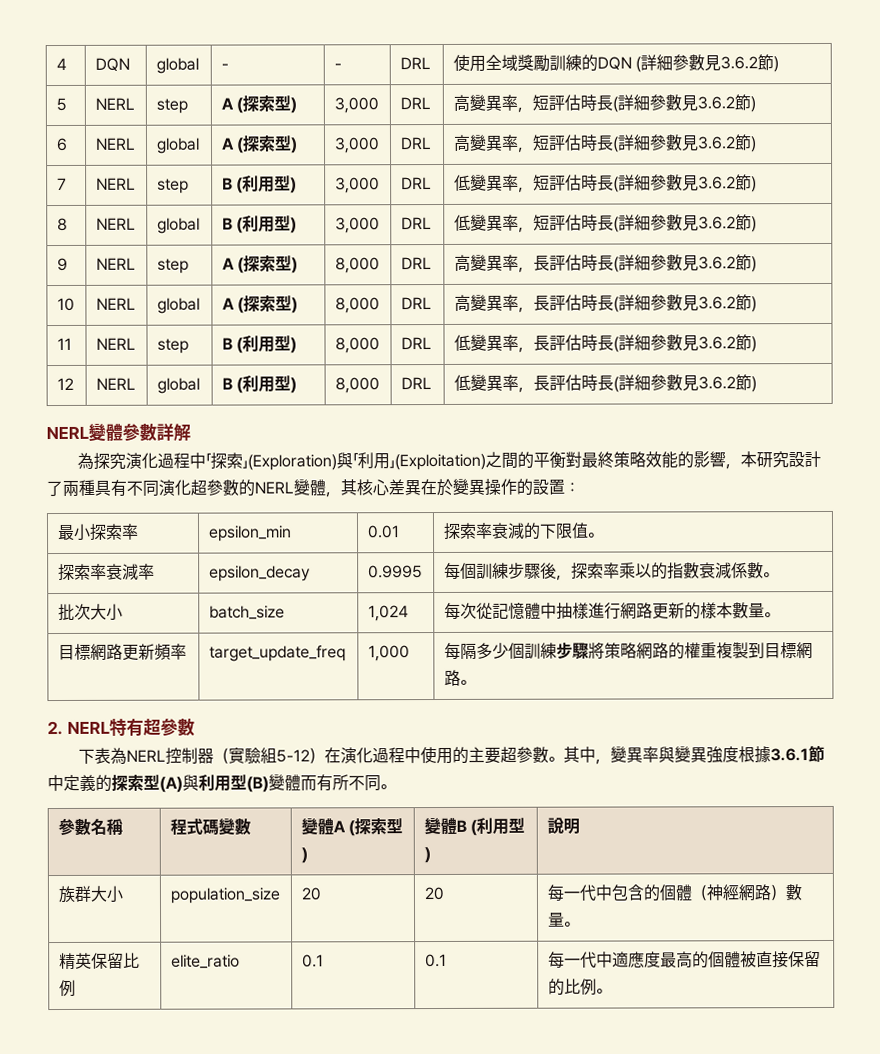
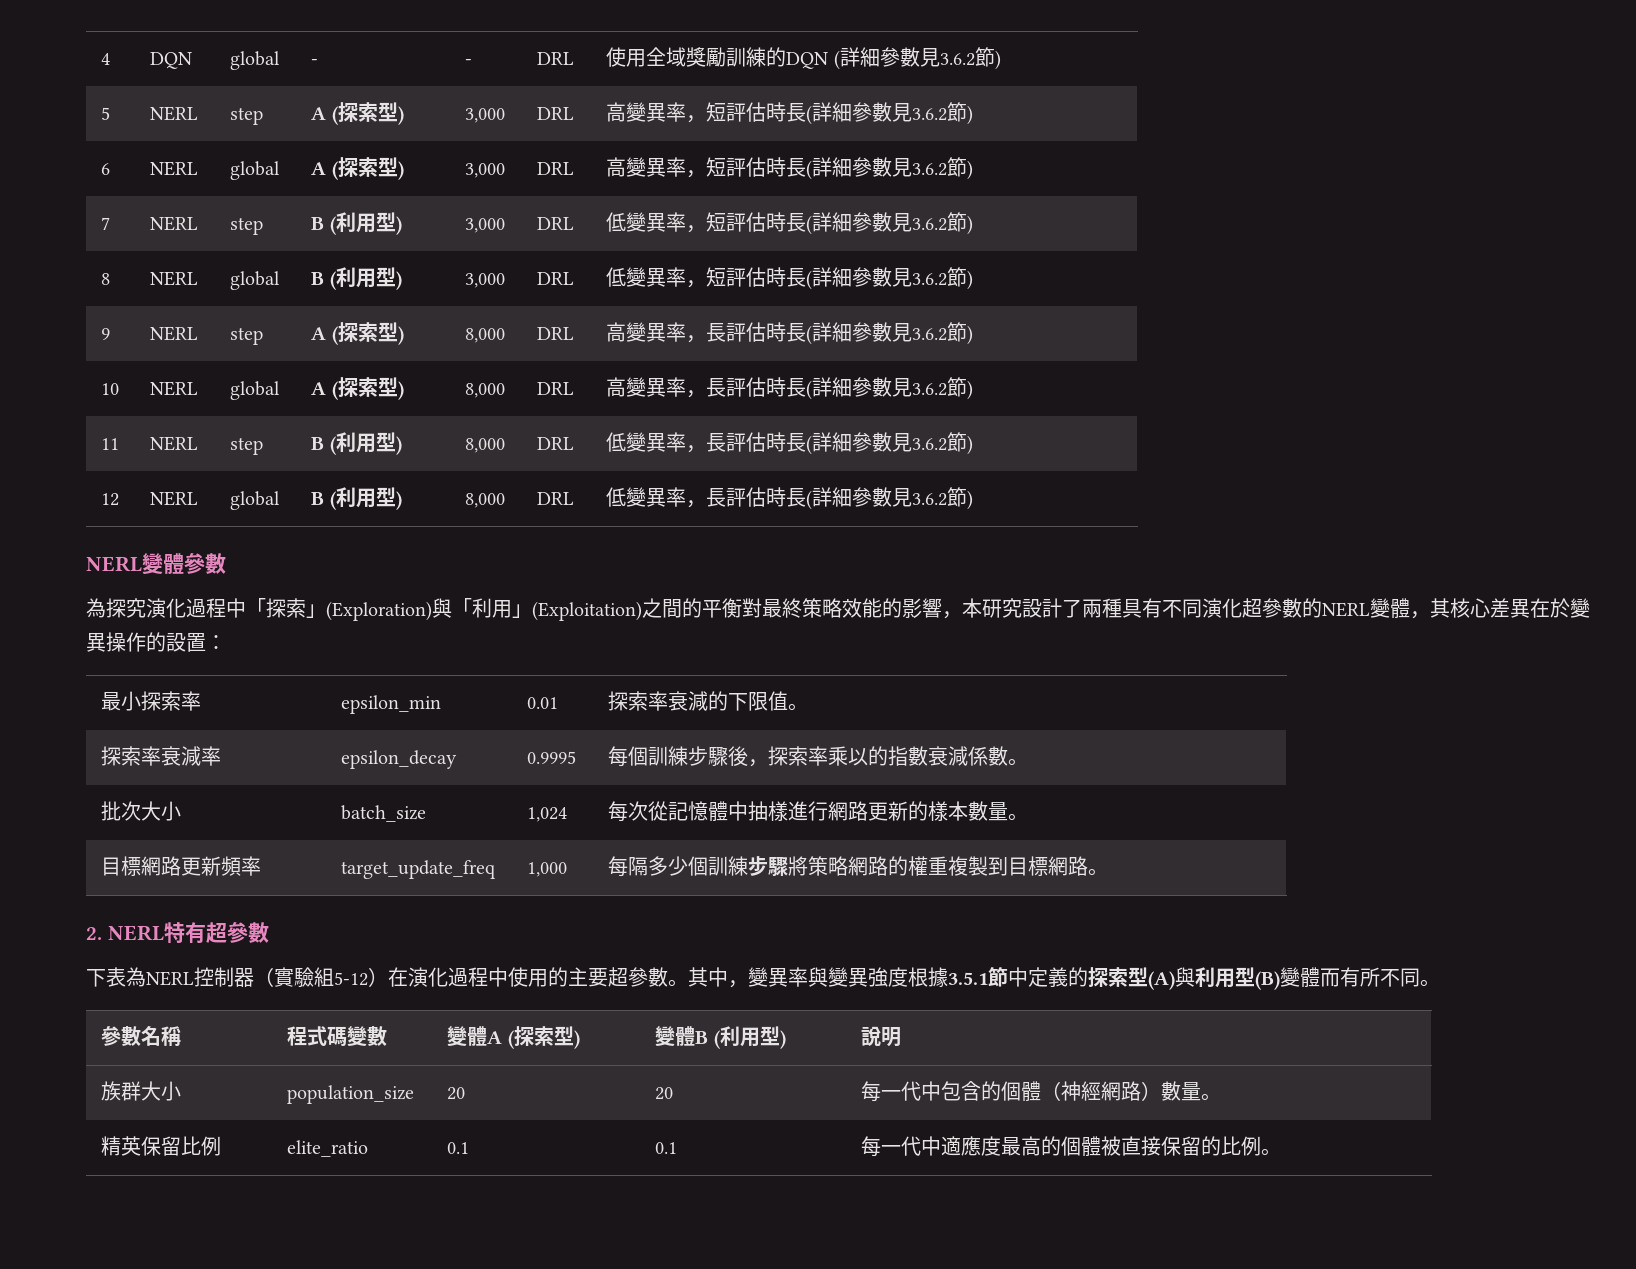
[156,422,191,442] 詳解 -> (226, 563) none
[770,748,810,762] 3.6.1 -> [948,972,988,985] 3.5.1

